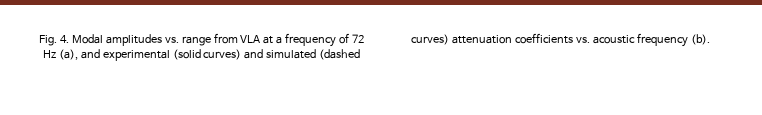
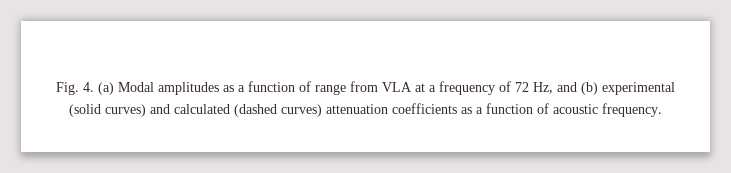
(69, 39) none -> [98,82,114,95] (a)
[164,37,179,43] vs. -> [223,81,311,92] as a function of
[42,49,100,60] Hz (a), and -> [533,82,598,95] Hz, and (b)
[266,49,317,59] simulated -> [174,104,230,114] calculated
[576,33,710,47] vs. acoustic frequency (b). -> [461,103,662,117] as a function of acoustic frequency.

